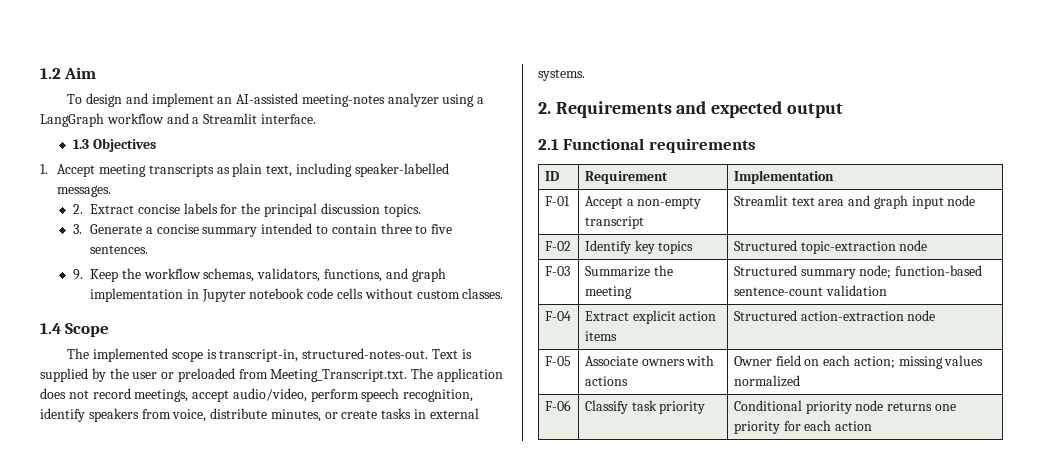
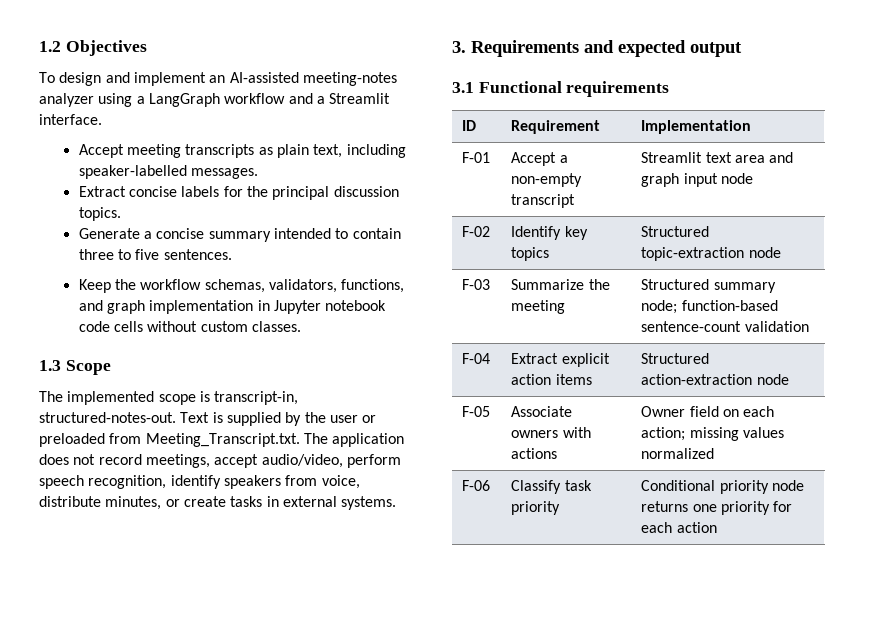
[64,67,97,79] Aim -> [65,40,147,56] Objectives
[72,138,156,152] [40,164,48,174] 1.3 Objectives // 1. -> (102, 119) none
[72,204,83,214] 2. -> (258, 173) none
[72,224,82,234] 3. -> (121, 214) none
[72,269,83,280] 9. -> (232, 254) none
[40,323,61,334] 1.4 -> [39,360,61,371] 1.3
[538,102,551,114] 2. -> [452,41,466,53] 3.
[538,139,559,150] 2.1 -> [452,82,474,93] 3.1

